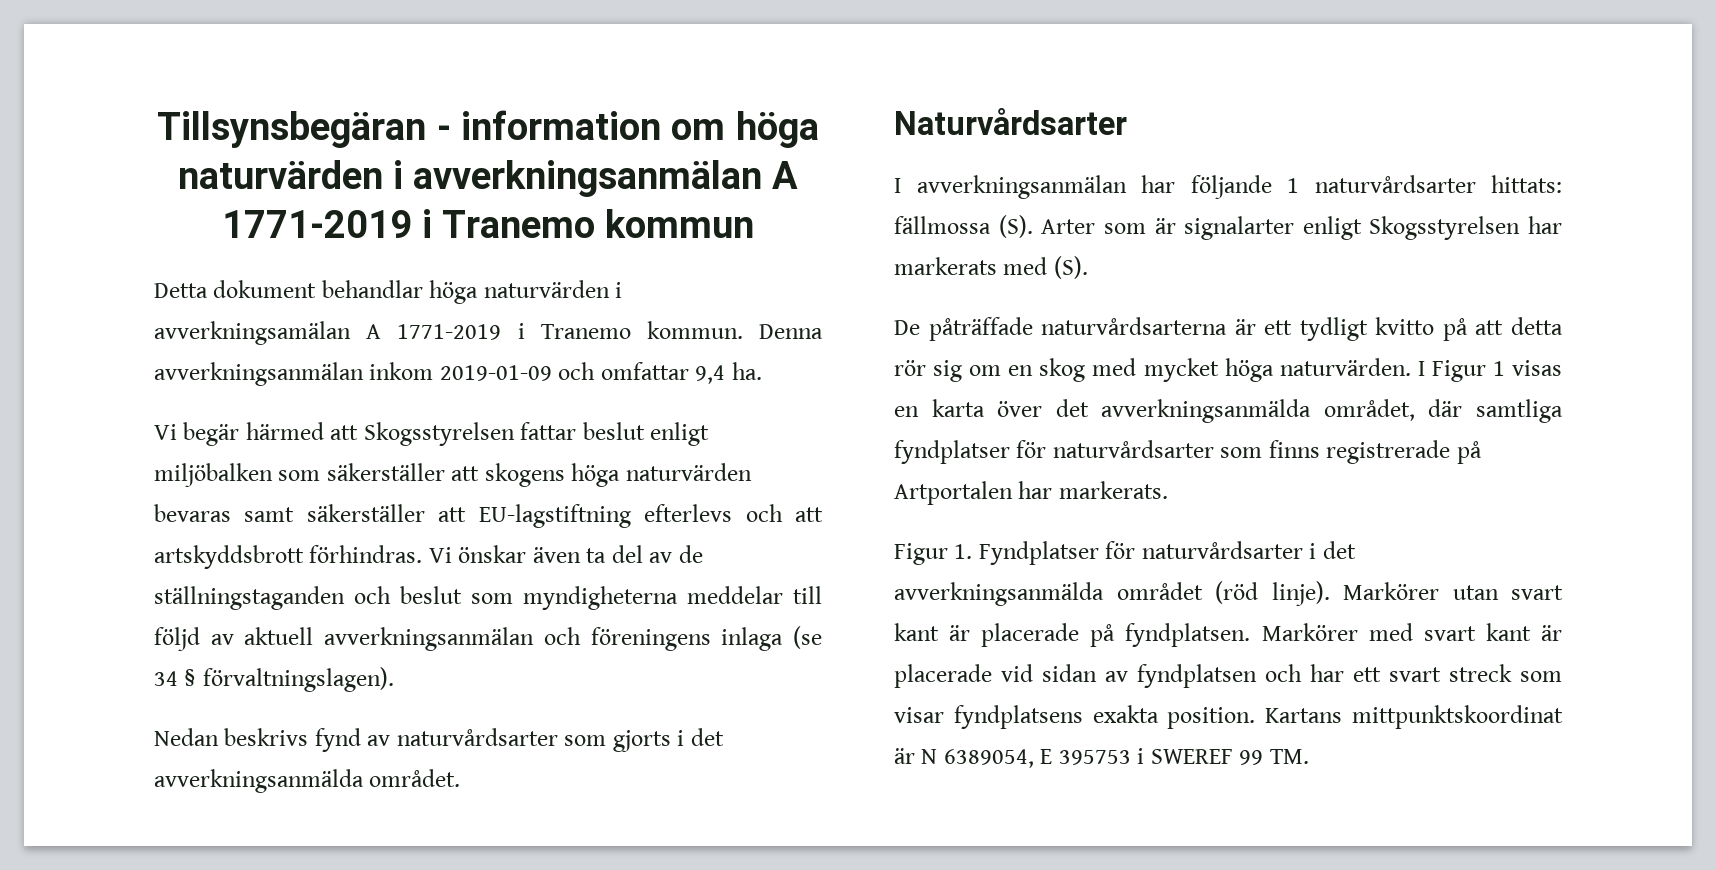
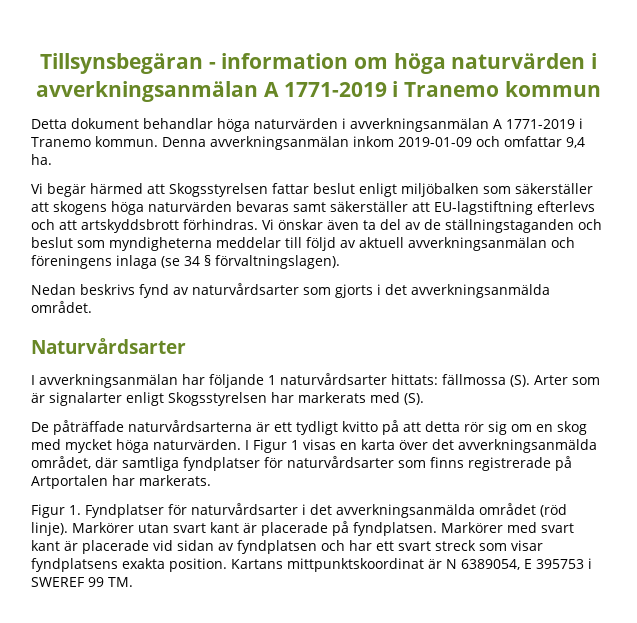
[154,321,351,345] avverkningsamälan -> [350,118,489,132] avverkningsanmälan

